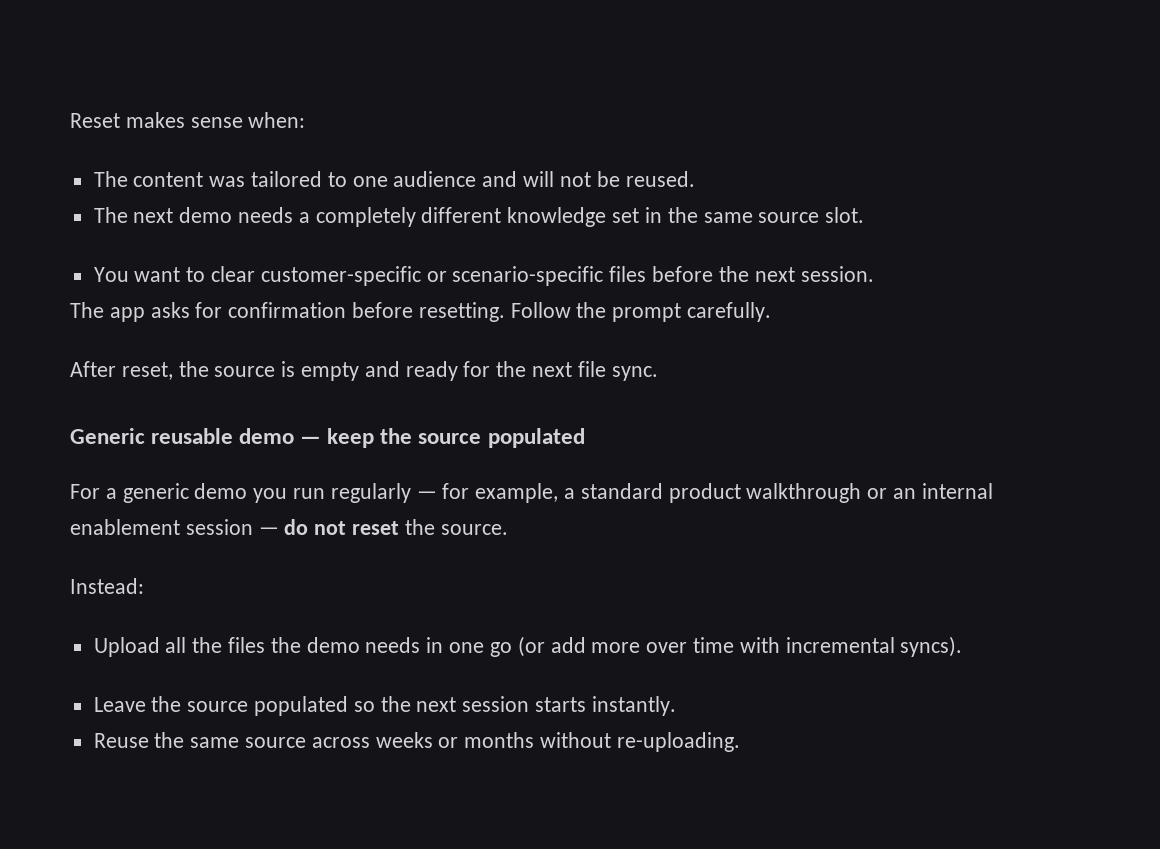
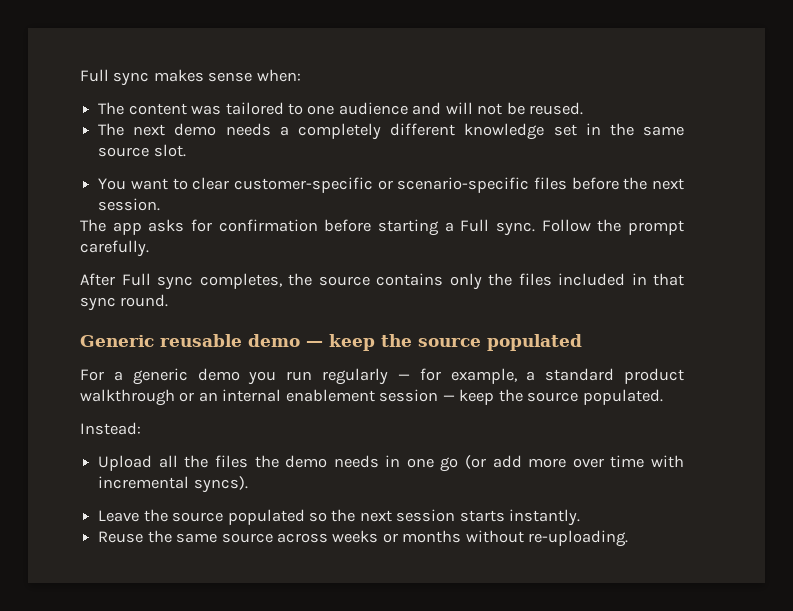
[70,113,120,128] Reset -> [80,69,150,86] Full sync
[418,302,505,322] resetting. -> [378,219,535,236] starting a Full sync.
[121,361,658,381] reset, the source is empty and ready for the next file sync. -> [121,273,684,290] [80,294,169,311] Full sync completes, the source contains only the files included in that sync round.
[284,519,508,535] do not reset the source. -> [459,389,663,405] keep the source populated.

